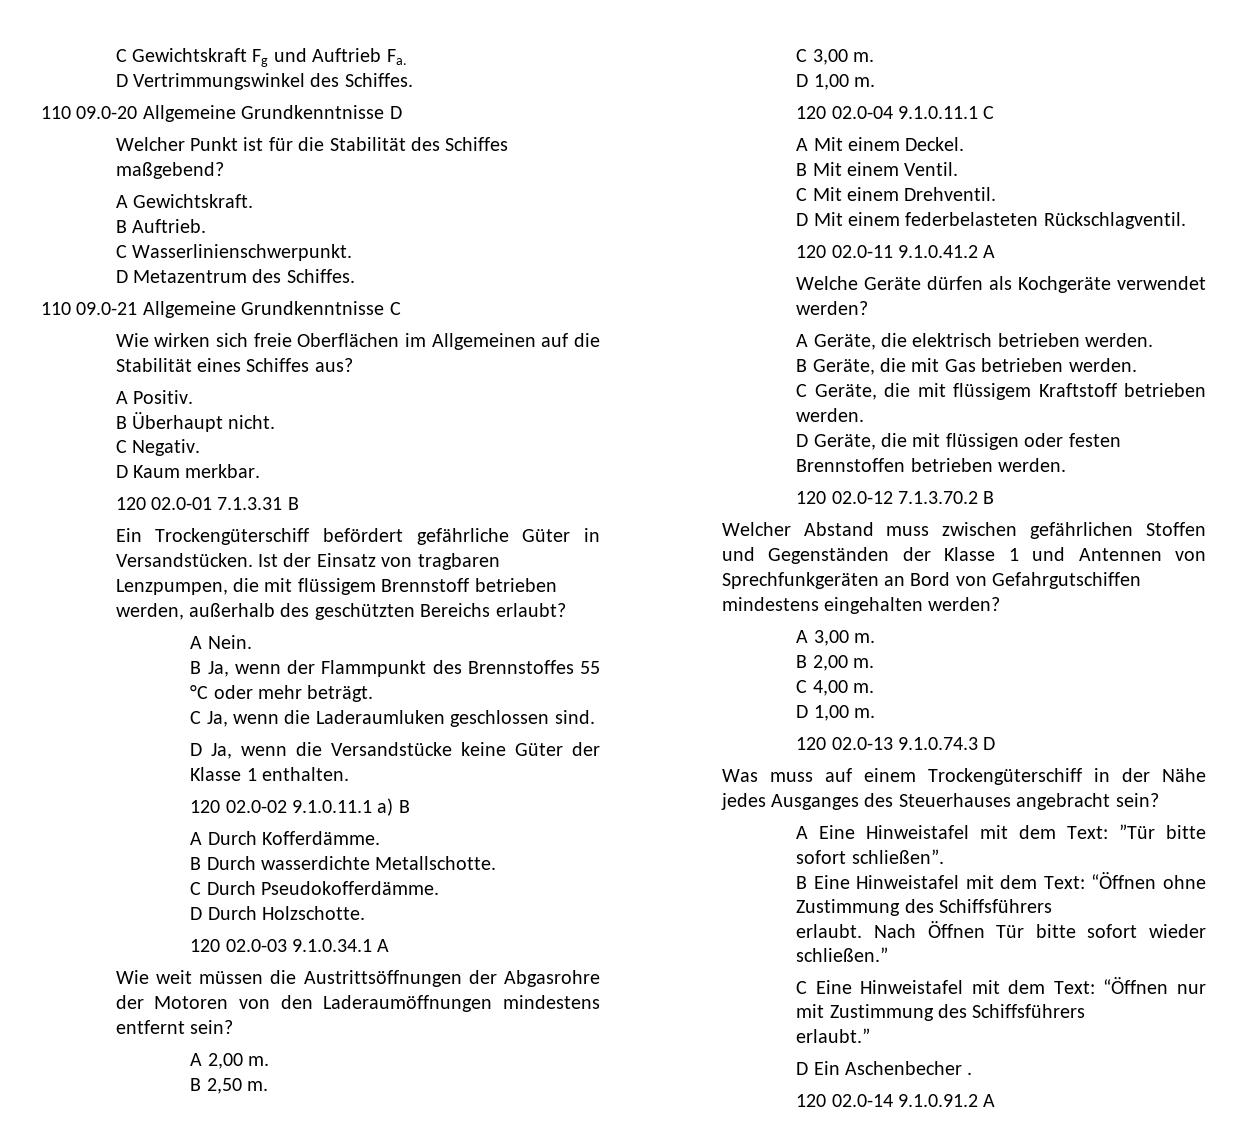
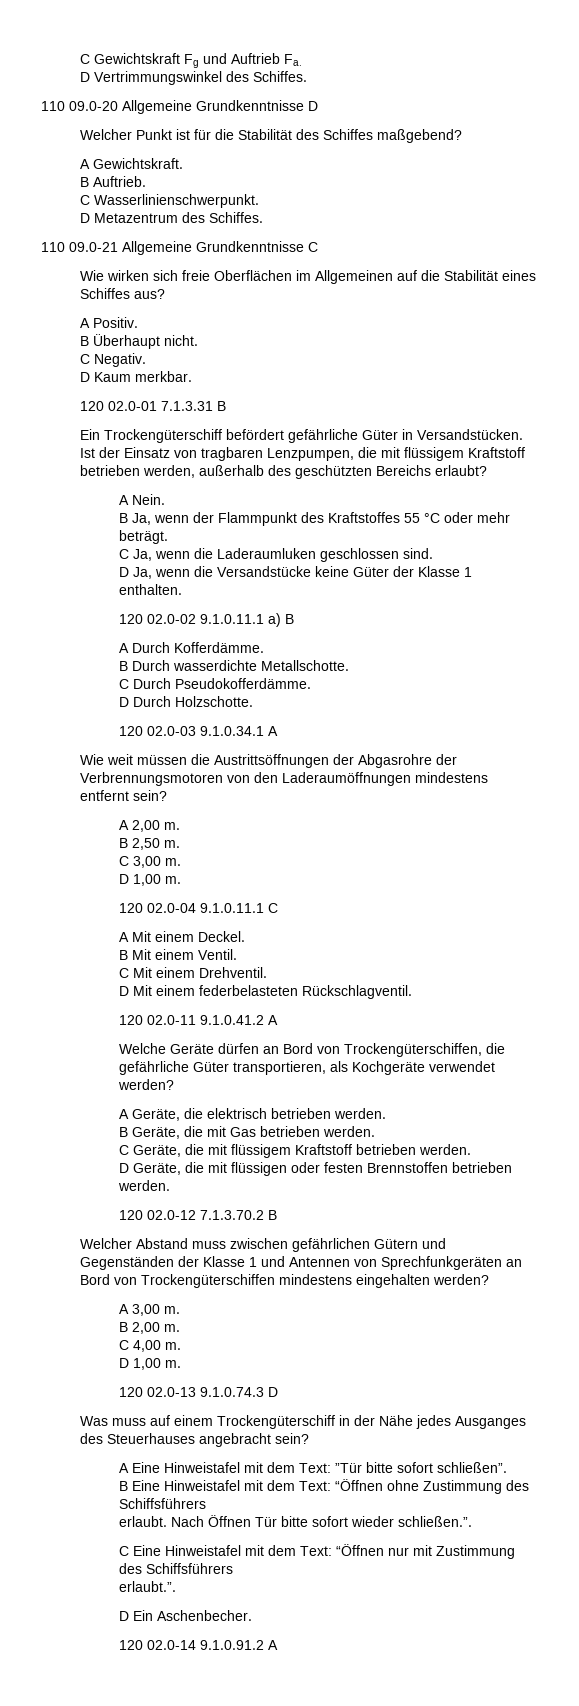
[381,578,470,592] Brennstoff -> [467,447,525,458] Kraftstoff
[467,660,574,674] Brennstoffes -> [327,512,400,523] Kraftstoffes
[154,996,229,1009] Motoren -> [79,772,223,786] Verbrennungsmotoren
(984, 283) none -> [262,1043,505,1057] [118,1061,326,1075] an Bord von Trockengüterschiffen, die gefährliche Güter transportieren,
[1146,522,1206,536] Stoffen -> [373,1239,418,1249] Gütern
[992,572,1142,589] Gefahrgutschiffen -> [140,1274,275,1288] Trockengüterschiffen
[796,947,889,962] schließen.” -> [397,1516,472,1527] schließen.”.
[796,1028,871,1043] erlaubt.” -> [118,1581,176,1592] erlaubt.”.
[845,1061,973,1075] Aschenbecher . -> [156,1610,252,1621] Aschenbecher.

